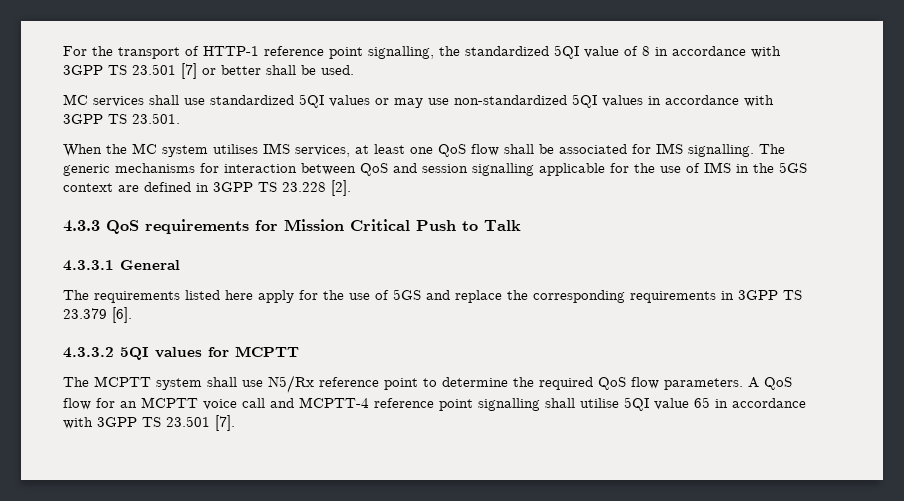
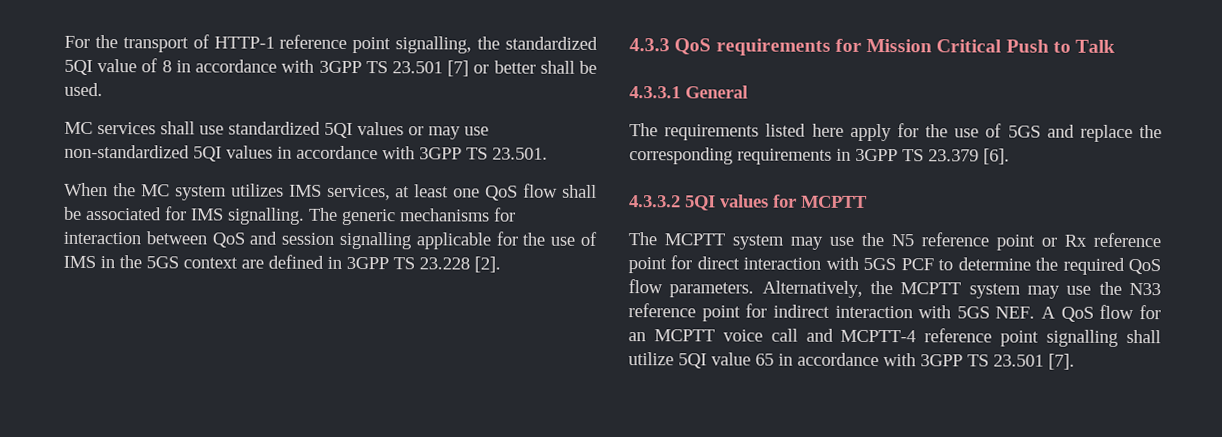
[213,144,258,154] utilises -> [230,183,284,197] utilizes
[207,375,418,393] shall use N5/Rx reference point -> [790,232,1161,251] [628,255,934,274] may use the N5 reference point or Rx reference point for direct interaction with 5GS PCF
(743, 384) none -> [761,280,1161,299] [628,303,1036,322] Alternatively, the MCPTT system may use the N33 reference point for indirect interaction with 5GS NEF.
[580,398,619,408] utilise -> [628,352,674,366] utilize

